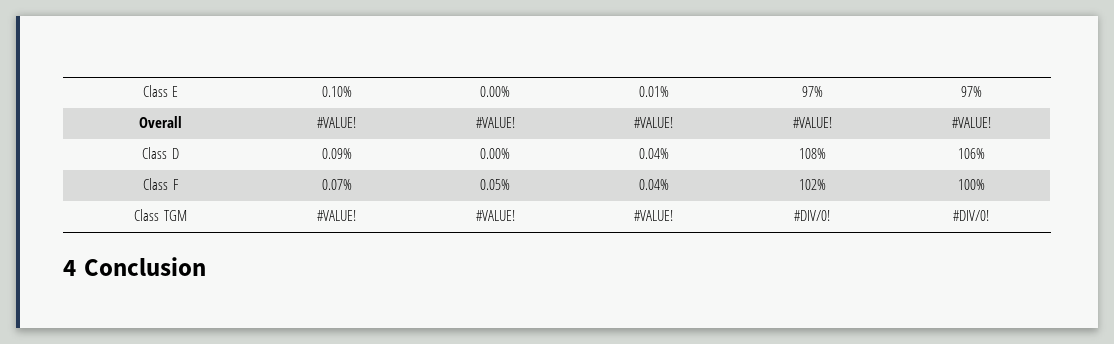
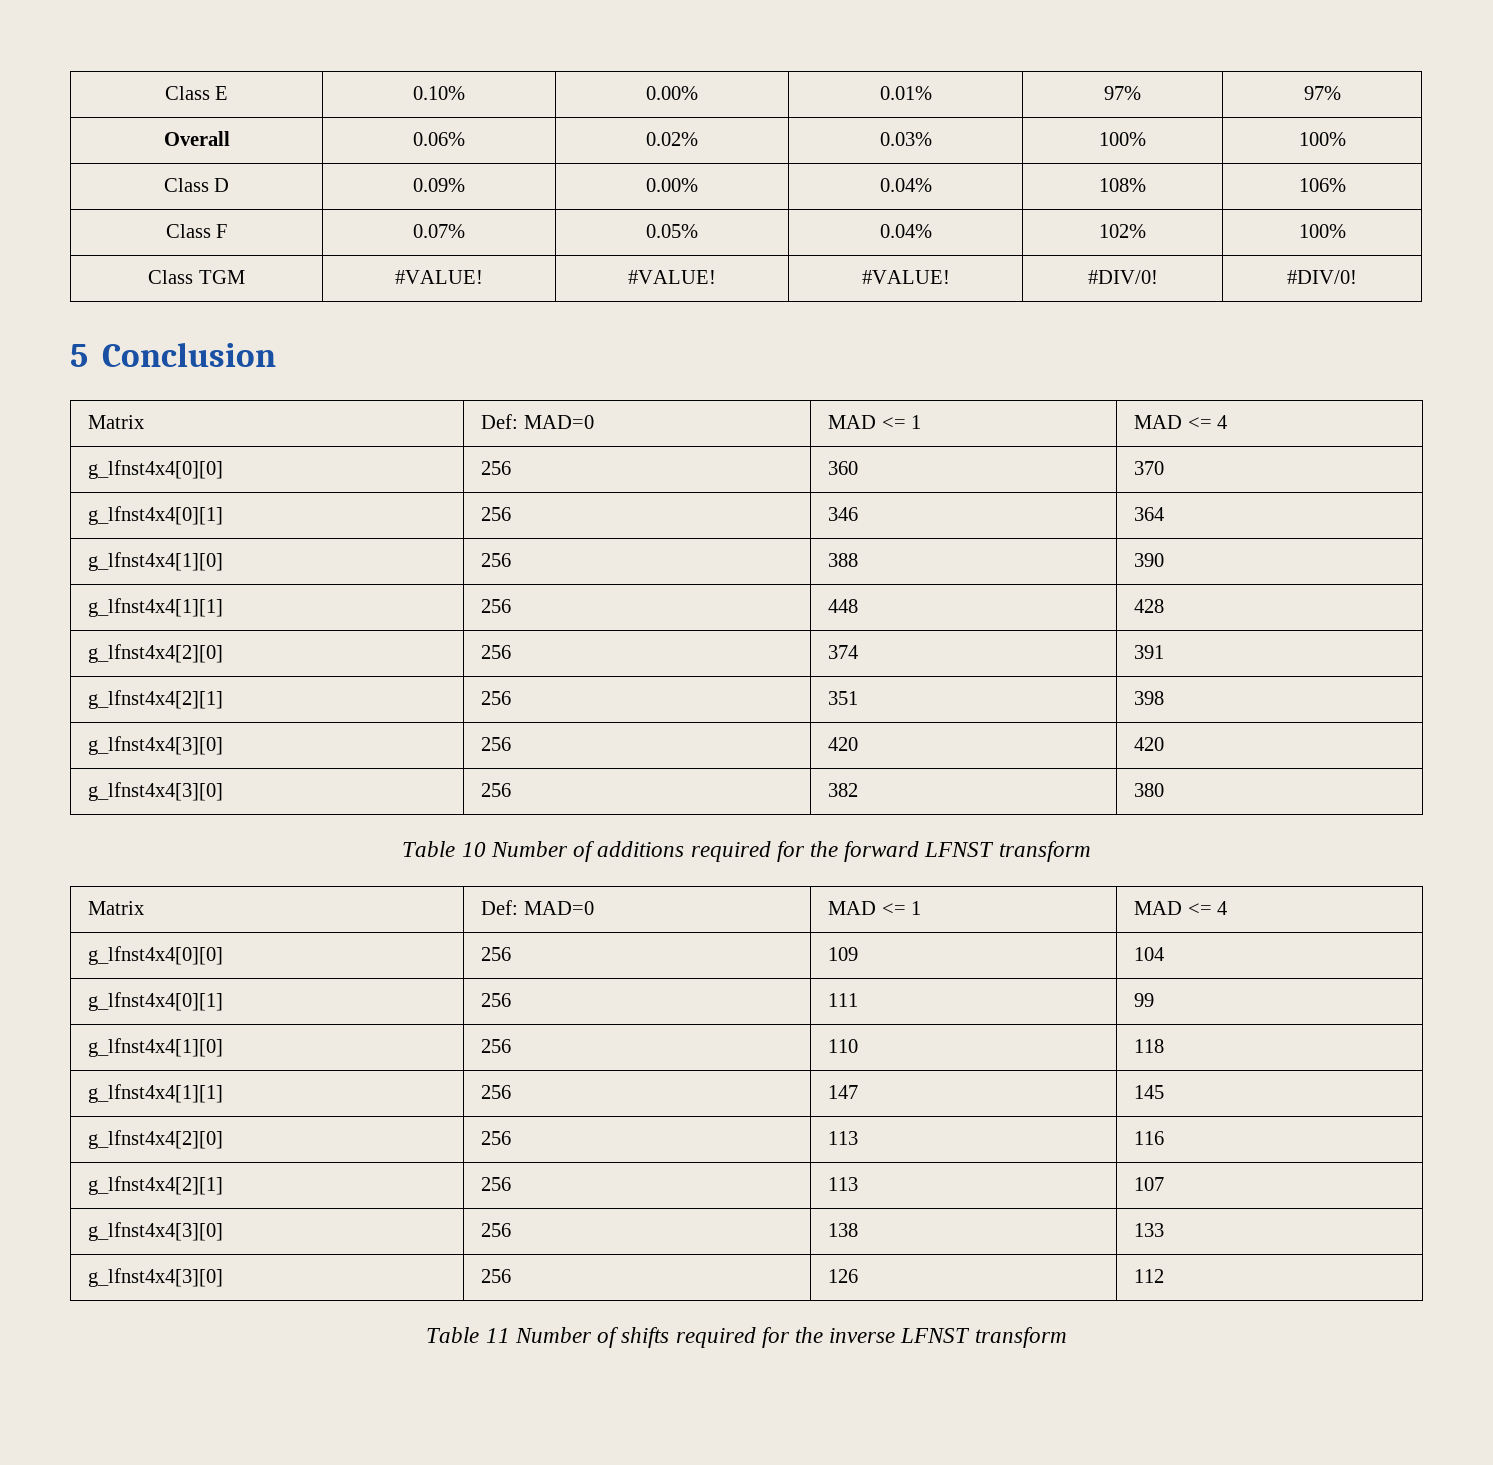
[317,117,356,128] [475,117,515,128] [634,117,673,128] [792,117,832,128] [951,117,991,128] #VALUE! | #VALUE! | #VALUE! | #VALUE! | #VALUE! -> [413,132,465,146] [646,132,698,146] [879,132,932,146] [1099,132,1146,146] [1298,132,1346,146] 0.06% | 0.02% | 0.03% | 100% | 100%
[63,260,76,276] 4 -> [70,344,88,367] 5
(206, 266) none -> [88,415,145,429] [481,414,594,429] [828,415,922,429] [1134,415,1228,429] [88,460,224,479] [481,461,512,475] [828,461,859,475] [1134,461,1165,475] [88,506,224,525] [481,507,512,521] [828,507,859,521] [1134,507,1165,521] [88,552,224,571] [481,553,512,567] [828,553,859,567] [1134,553,1165,567] [88,598,224,617] [481,599,512,613] [828,599,859,613] [1134,599,1165,613] [88,644,224,663] [481,645,512,659] [828,645,859,659] [1134,645,1165,659] [88,690,224,709] [481,691,512,705] [828,691,859,705] [1134,691,1165,705] [88,736,224,755] [481,737,512,751] [828,737,859,751] [1134,737,1165,751] [88,782,224,801] [481,783,512,797] [828,783,859,797] [1134,783,1165,797] [402,841,1091,862] [88,901,145,915] [481,900,594,915] [828,901,922,915] [1134,901,1228,915] [88,946,224,965] [481,947,512,961] [828,947,859,961] [1134,947,1165,961] [88,992,224,1011] [481,993,512,1007] [828,993,859,1007] [1134,993,1155,1007] [88,1038,224,1057] [481,1039,512,1053] [828,1039,859,1053] [1134,1039,1165,1053] [88,1084,224,1103] [481,1085,512,1099] [828,1085,859,1099] [1134,1085,1165,1099] [88,1130,224,1149] [481,1131,512,1145] [828,1131,859,1145] [1134,1131,1165,1145] [88,1176,224,1195] [481,1177,512,1191] [828,1177,859,1191] [1134,1177,1165,1191] [88,1222,224,1241] [481,1223,512,1237] [828,1223,859,1237] [1134,1223,1165,1237] [88,1268,224,1287] [481,1269,512,1283] [828,1269,859,1283] [1134,1269,1165,1283] [426,1327,1067,1348] // Matrix | Def: MAD=0 | MAD <= 1 | MAD <= 4 // g_lfnst4x4[0][0] | 256 | 360 | 370 // g_lfnst4x4[0][1] | 256 | 346 | 364 // g_lfnst4x4[1][0] | 256 | 388 | 390 // g_lfnst4x4[1][1] | 256 | 448 | 428 // g_lfnst4x4[2][0] | 256 | 374 | 391 // g_lfnst4x4[2][1] | 256 | 351 | 398 // g_lfnst4x4[3][0] | 256 | 420 | 420 // g_lfnst4x4[3][0] | 256 | 382 | 380 // Table 10 Number of additions required for the forward LFNST transform // Matrix | Def: MAD=0 | MAD <= 1 | MAD <= 4 // g_lfnst4x4[0][0] | 256 | 109 | 104 // g_lfnst4x4[0][1] | 256 | 111 | 99 // g_lfnst4x4[1][0] | 256 | 110 | 118 // g_lfnst4x4[1][1] | 256 | 147 | 145 // g_lfnst4x4[2][0] | 256 | 113 | 116 // g_lfnst4x4[2][1] | 256 | 113 | 107 // g_lfnst4x4[3][0] | 256 | 138 | 133 // g_lfnst4x4[3][0] | 256 | 126 | 112 // Table 11 Number of shifts required for the inverse LFNST transform

